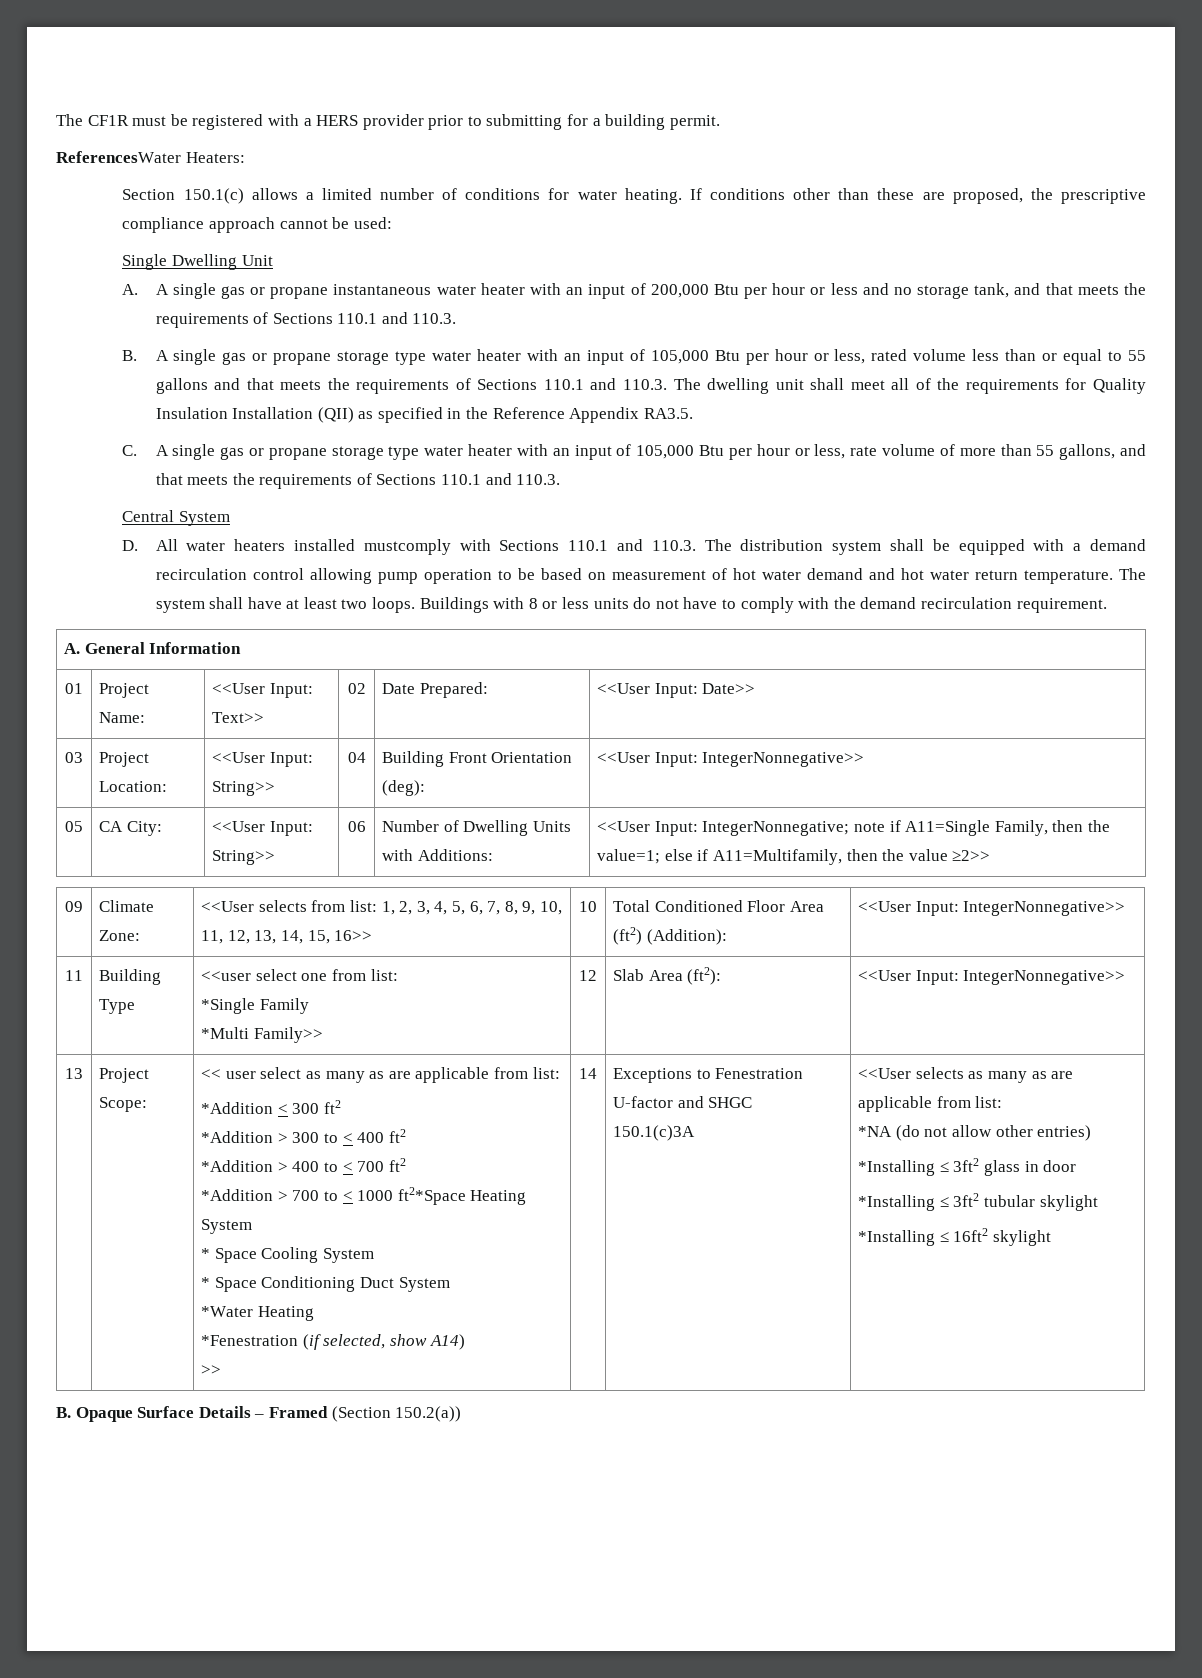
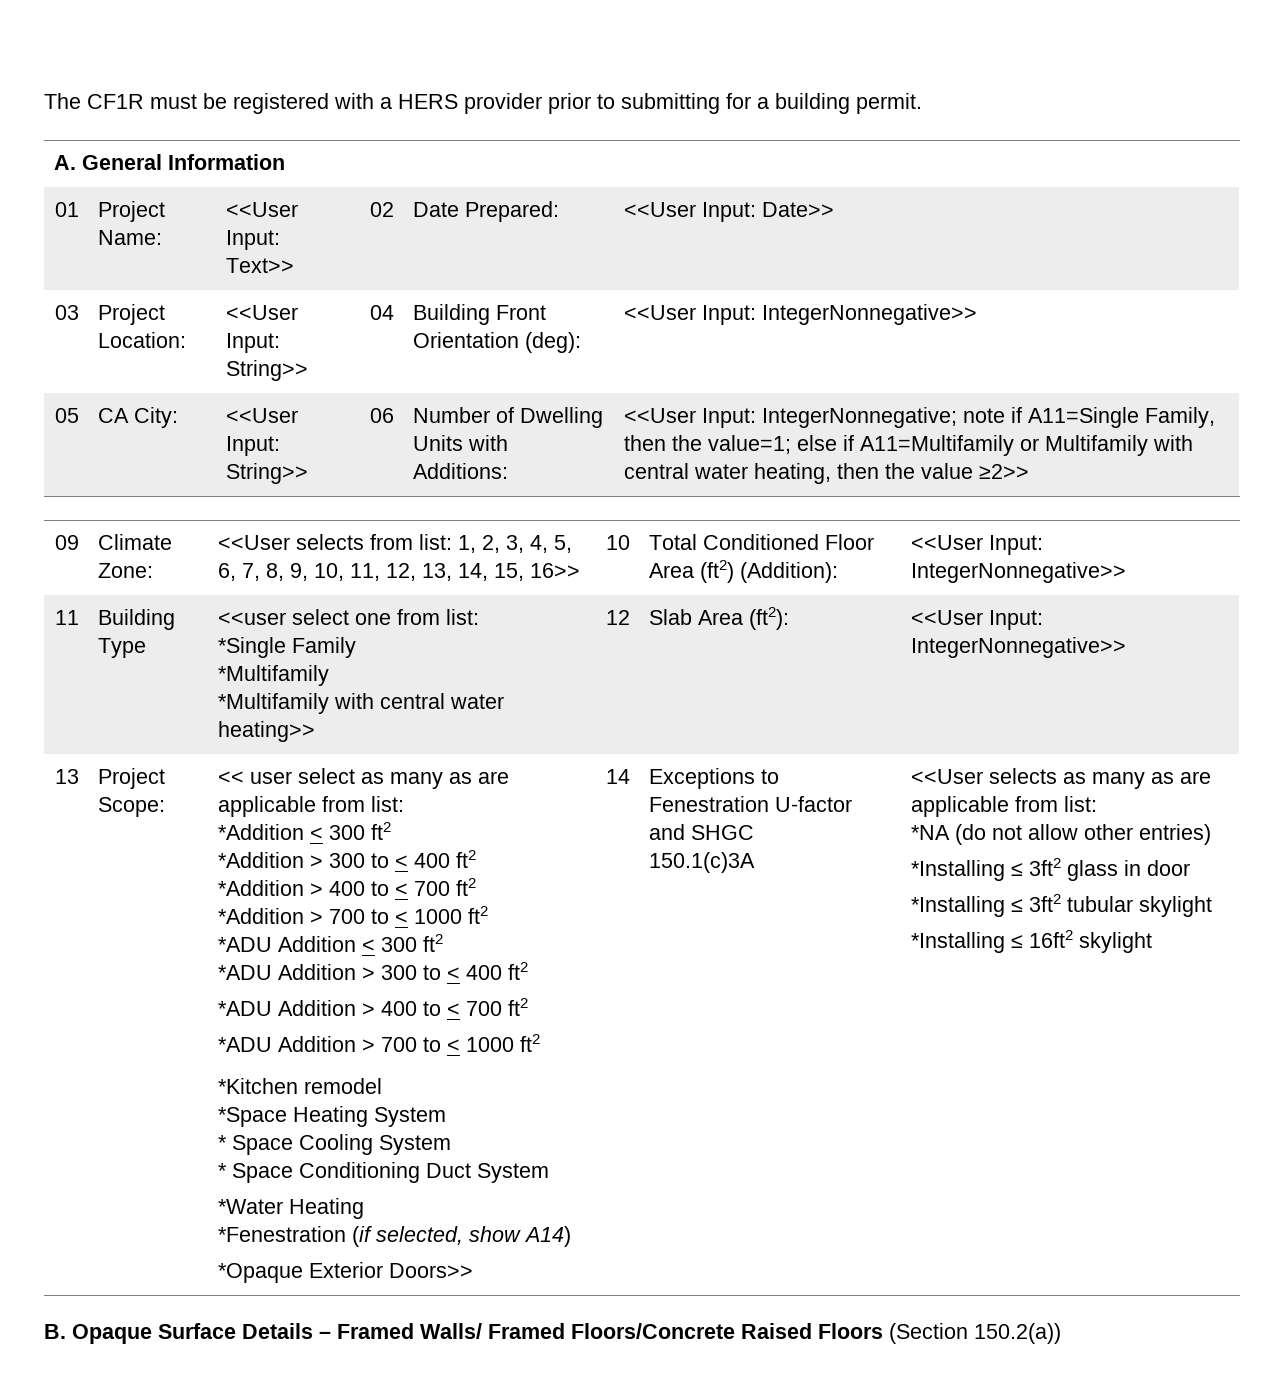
[56,151,245,163] [122,188,1146,204] [122,217,392,233] [122,254,273,270] [122,283,1146,299] [155,312,457,328] [122,349,1147,365] [155,378,1146,394] [155,407,693,423] [122,444,1146,460] [155,473,561,489] [122,510,230,526] [122,539,1147,555] [155,568,1147,584] [155,597,1107,613] // ReferencesWater Heaters: // Section 150.1(c) allows a limited number of conditions for water heating. If conditions other than these are proposed, the prescriptive compliance approach cannot be used: // Single Dwelling Unit // A. A single gas or propane instantaneous water heater with an input of 200,000 Btu per hour or less and no storage tank, and that meets the requirements of Sections 110.1 and 110.3. // B. A single gas or propane storage type water heater with an input of 105,000 Btu per hour or less, rated volume less than or equal to 55 gallons and that meets the requirements of Sections 110.1 and 110.3. The dwelling unit shall meet all of the requirements for Quality Insulation Installation (QII) as specified in the Reference Appendix RA3.5. // C. A single gas or propane storage type water heater with an input of 105,000 Btu per hour or less, rate volume of more than 55 gallons, and that meets the requirements of Sections 110.1 and 110.3. // Central System // D. All water heaters installed mustcomply with Sections 110.1 and 110.3. The distribution system shall be equipped with a demand recirculation control allowing pump operation to be based on measurement of hot water demand and hot water return temperature. The system shall have at least two loops. Buildings with 8 or less units do not have to comply with the demand recirculation requirement. -> (922, 103) none
[712,849,842,865] A11=Multifamily, -> [859,435,1193,456] [623,463,831,484] A11=Multifamily or Multifamily with central water heating,
[201,1027,323,1043] *Multi Family>> -> [217,665,329,686] [217,693,504,714] [217,721,315,742] *Multifamily // *Multifamily with central water heating>>
[397,1187,466,1205] ft2*Space -> [467,906,488,924] [217,934,443,952] [217,962,528,980] [217,998,528,1016] [217,1034,540,1052] [217,1078,382,1094] [217,1107,287,1127] ft2 // *ADU Addition < 300 ft2 // *ADU Addition > 300 to < 400 ft2 // *ADU Addition > 400 to < 700 ft2 // *ADU Addition > 700 to < 1000 ft2 // *Kitchen remodel // *Space
[201,1365,222,1375] >> -> [217,1262,473,1283] *Opaque Exterior Doors>>
(328, 1412) none -> [420,1323,883,1339] Walls/ Framed Floors/Concrete Raised Floors

